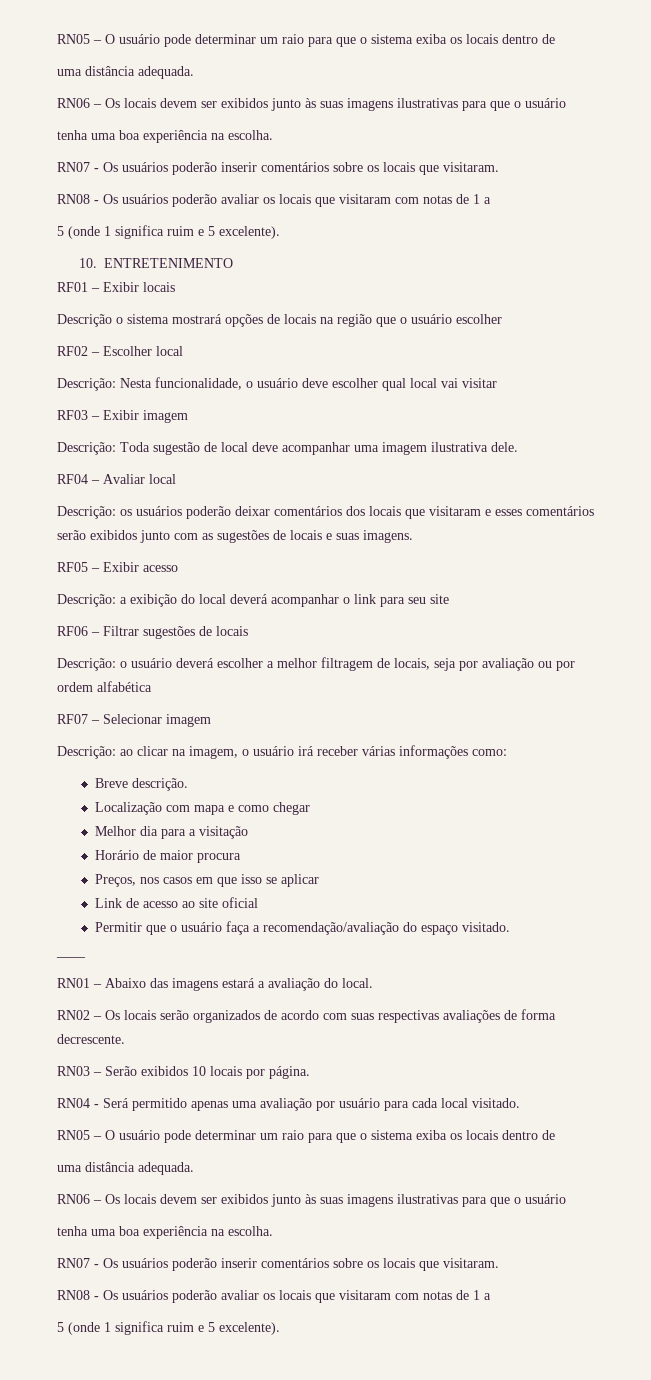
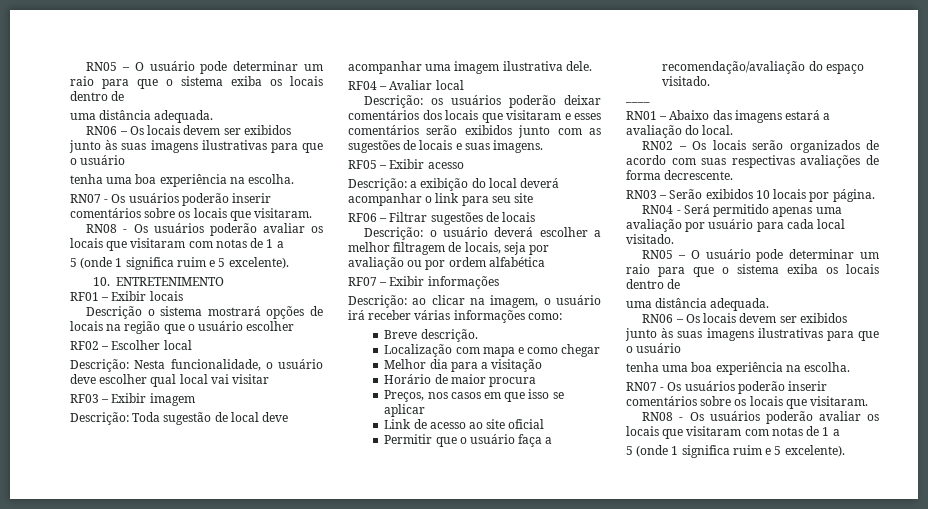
[103,714,211,727] Selecionar imagem -> [389,276,499,289] Exibir informações

